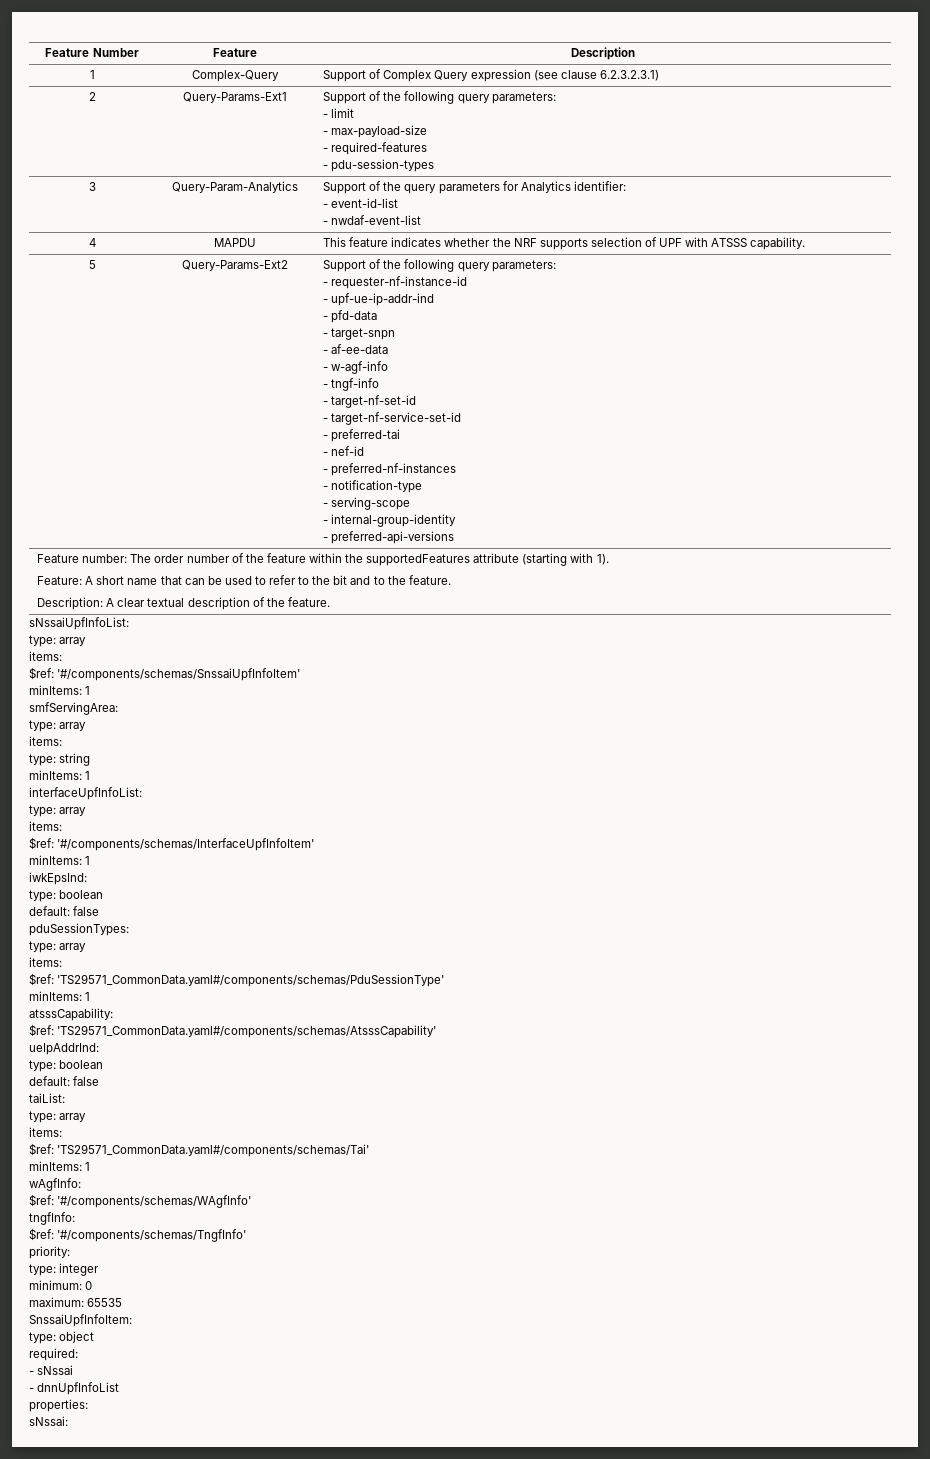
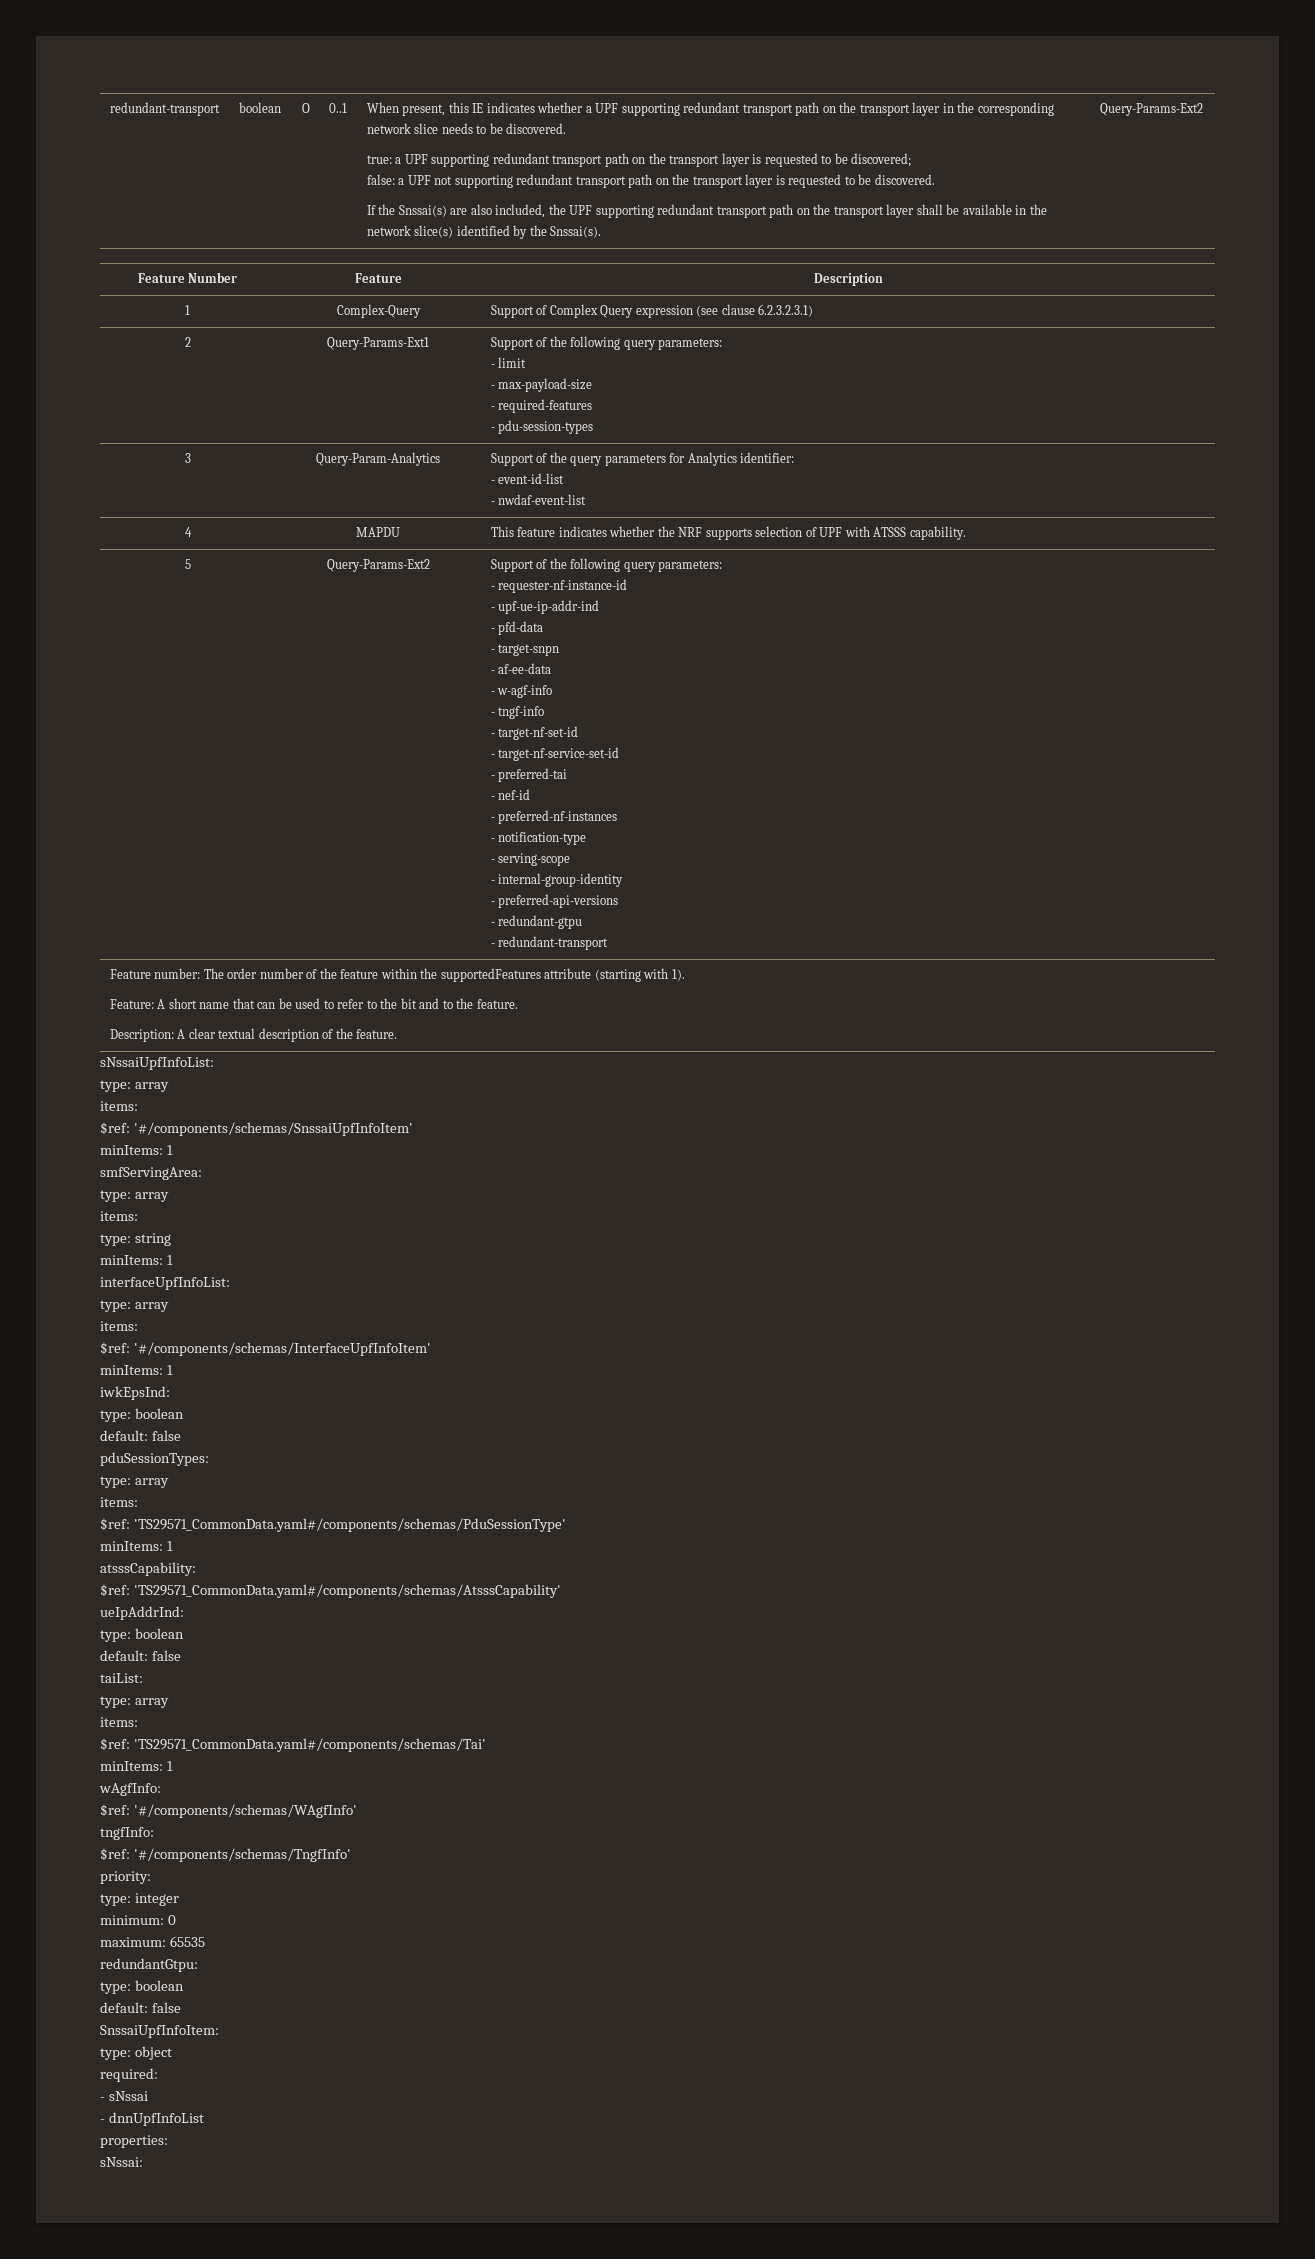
(45, 52) none -> [109,102,220,116] [238,102,281,113] [301,103,310,113] [328,103,347,113] [366,102,1054,116] [366,123,567,134] [366,153,912,167] [366,174,935,188] [366,204,1047,218] [366,225,602,239] [1099,103,1203,116] redundant-transport | boolean | O | 0..1 | When present, this IE indicates whether a UPF supporting redundant transport path on the transport layer in the corresponding network slice needs to be discovered. // true: a UPF supporting redundant transport path on the transport layer is requested to be discovered; // false: a UPF not supporting redundant transport path on the transport layer is requested to be discovered. // If the Snssai(s) are also included, the UPF supporting redundant transport path on the transport layer shall be available in the network slice(s) identified by the Snssai(s). | Query-Params-Ext2 //
(455, 537) none -> [490,915,583,929] [490,936,609,950] // - redundant-gtpu // - redundant-transport
(123, 1302) none -> [100,1958,198,1972] [100,1980,184,1994] [100,2002,181,2013] // redundantGtpu: // type: boolean // default: false

